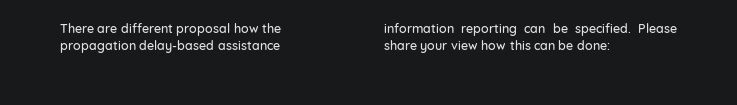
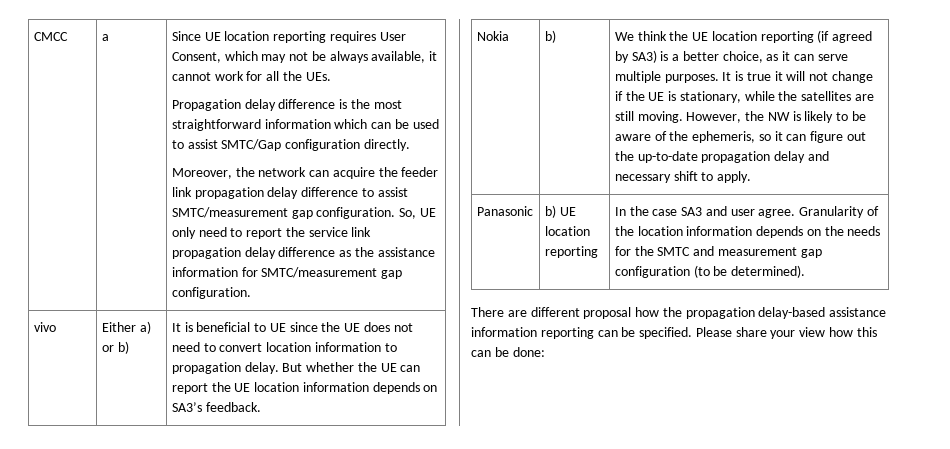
(60, 28) none -> [33,32,68,41] [101,34,109,41] [171,31,406,43] [171,51,438,63] [171,71,331,81] [171,99,402,111] [171,119,439,131] [171,139,410,151] [171,167,439,179] [171,187,408,199] [171,207,436,219] [171,227,372,239] [171,247,435,259] [171,267,403,279] [171,287,251,299] [33,322,56,332] [101,321,151,334] [101,341,129,354] [171,322,413,332] [171,342,397,352] [171,362,421,374] [171,382,438,394] [171,402,261,412] [476,31,509,41] [544,30,556,43] [614,30,873,43] [614,50,848,63] [614,71,874,83] [614,91,875,103] [614,111,867,123] [614,131,867,143] [614,151,829,163] [614,171,752,183] [476,206,533,216] [544,205,576,218] [544,226,590,236] [544,246,598,258] [614,206,880,218] [614,226,881,238] [614,246,822,258] [614,265,806,278] CMCC | a | Since UE location reporting requires User Consent, which may not be always available, it cannot work for all the UEs. // Propagation delay difference is the most straightforward information which can be used to assist SMTC/Gap configuration directly. // Moreover, the network can acquire the feeder link propagation delay difference to assist SMTC/measurement gap configuration. So, UE only need to report the service link propagation delay difference as the assistance information for SMTC/measurement gap configuration. // vivo | Either a) or b) | It is beneficial to UE since the UE does not need to convert location information to propagation delay. But whether the UE can report the UE location information depends on SA3’s feedback. // Nokia | b) | We think the UE location reporting (if agreed by SA3) is a better choice, as it can serve multiple purposes. It is true it will not change if the UE is stationary, while the satellites are still moving. However, the NW is likely to be aware of the ephemeris, so it can figure out the up-to-date propagation delay and necessary shift to apply. // Panasonic | b) UE location reporting | In the case SA3 and user agree. Granularity of the location information depends on the needs for the SMTC and measurement gap configuration (to be determined). //

